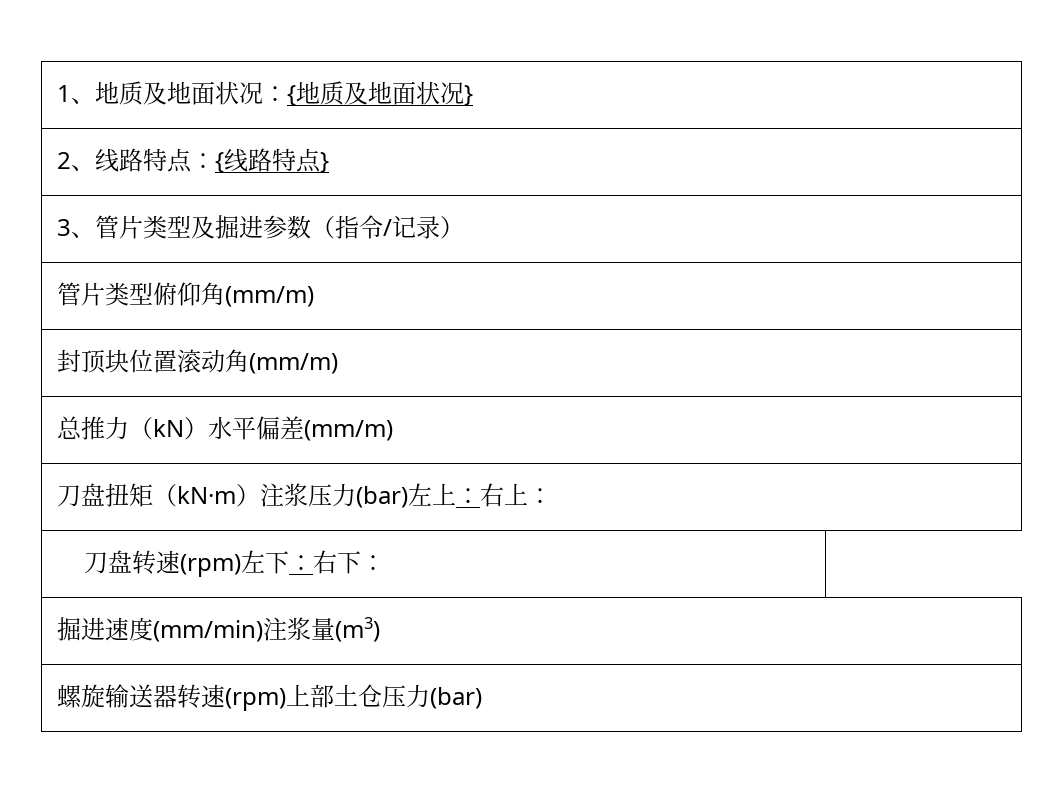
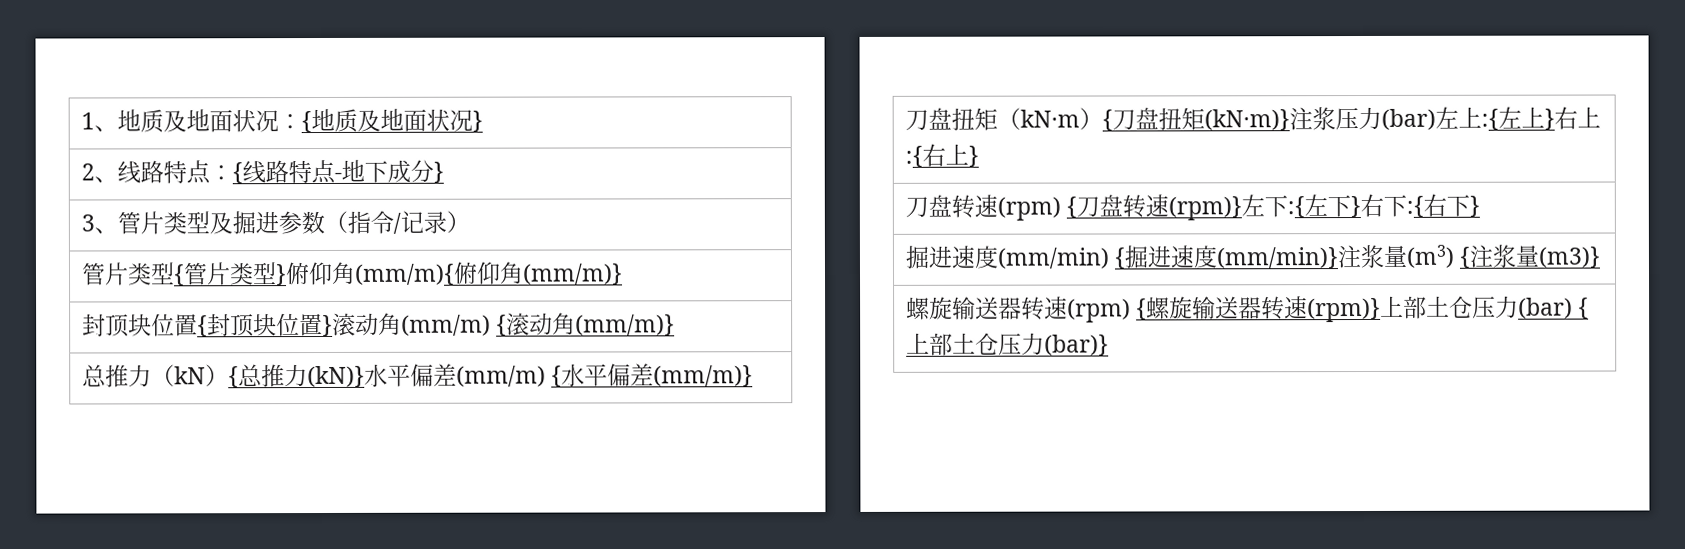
(322, 160) none -> [333,159,434,183] -地下成分
[153,282,315,307] [57,349,178,374] 俯仰角(mm/m) // 封顶块位置 -> [172,261,623,287] [81,312,333,338] {管片类型}俯仰角(mm/m){俯仰角(mm/m)} // 封顶块位置{封顶块位置}
(339, 363) none -> [495,312,675,337] {滚动角(mm/m)}
(209, 428) none -> [227,364,365,389] {总推力(kN)}
(394, 430) none -> [550,363,753,388] {水平偏差(mm/m)}
[260,483,553,508] [83,550,385,577] 注浆压力(bar)左上：右上： // 刀盘转速(rpm)左下：右下： -> [1101,106,1601,132] [904,143,979,168] [904,193,1480,221] {刀盘扭矩(kN·m)}注浆压力(bar)左上:{左上}右上:{右上} // 刀盘转速(rpm) {刀盘转速(rpm)}左下:{左下}右下:{右下}
(264, 631) none -> [1113,245,1338,270] {掘进速度(mm/min)}
(381, 629) none -> [1459,244,1601,269] {注浆量(m3)}
[286,684,483,709] 上部土仓压力(bar) -> [1135,295,1590,323] [905,332,1109,357] {螺旋输送器转速(rpm)}上部土仓压力(bar) {上部土仓压力(bar)}

